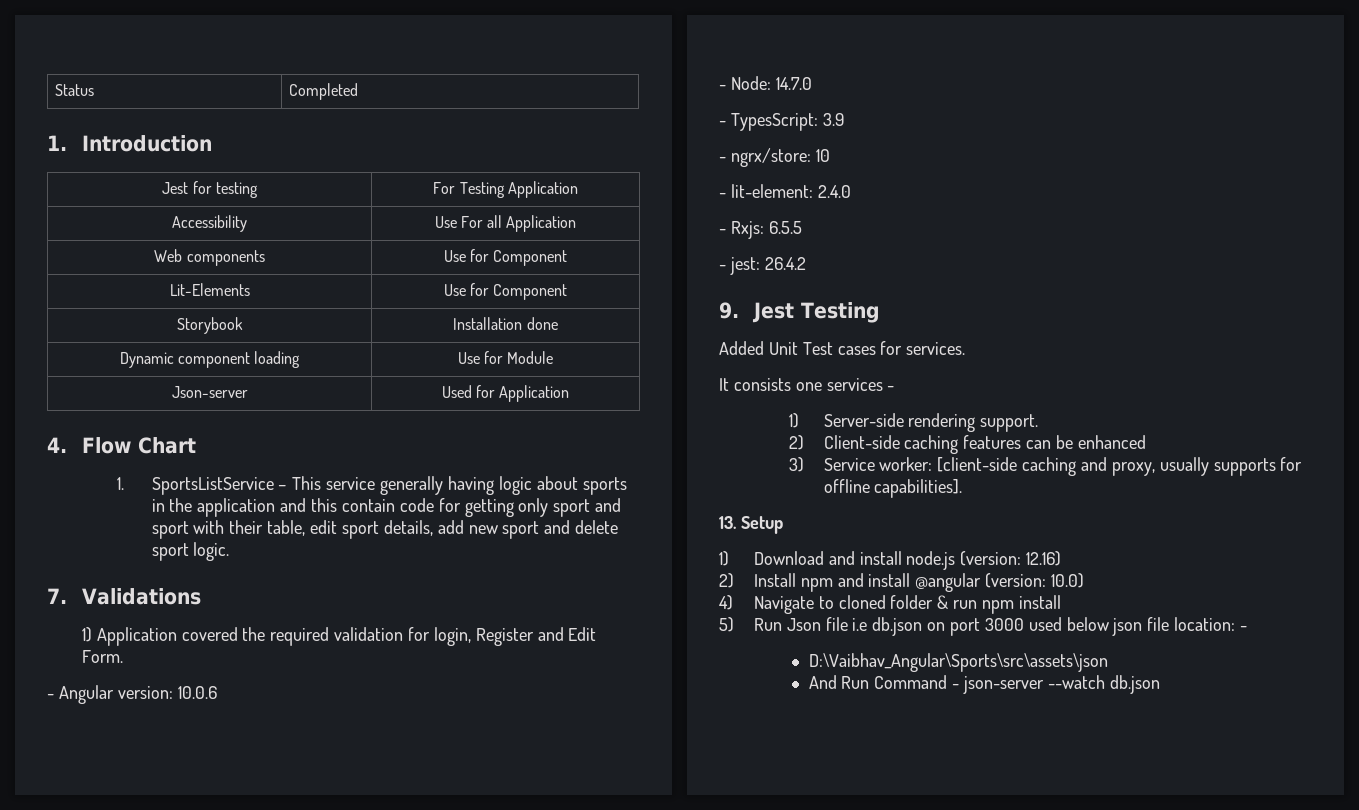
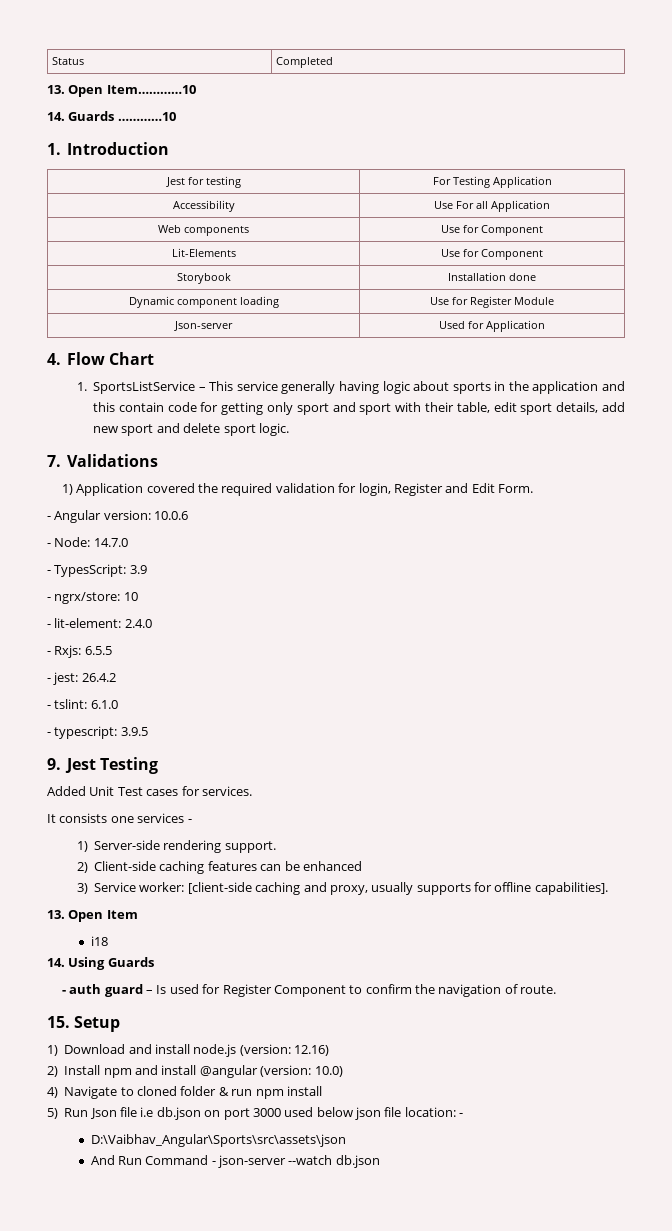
(359, 91) none -> [47,85,196,97] [47,111,176,121] // 13. Open Item…………10 // 14. Guards …………10
(503, 357) none -> [470,296,512,308] Register
(806, 263) none -> [47,699,118,709] [47,726,148,739] // - tslint: 6.1.0 // - typescript: 3.9.5
(736, 522) none -> [68,910,138,922] [90,936,108,946] [47,957,154,970] [61,984,557,997] [47,1016,70,1028] Open Item // i18 // 14. Using Guards // - auth guard – Is used for Register Component to confirm the navigation of route. // 15.

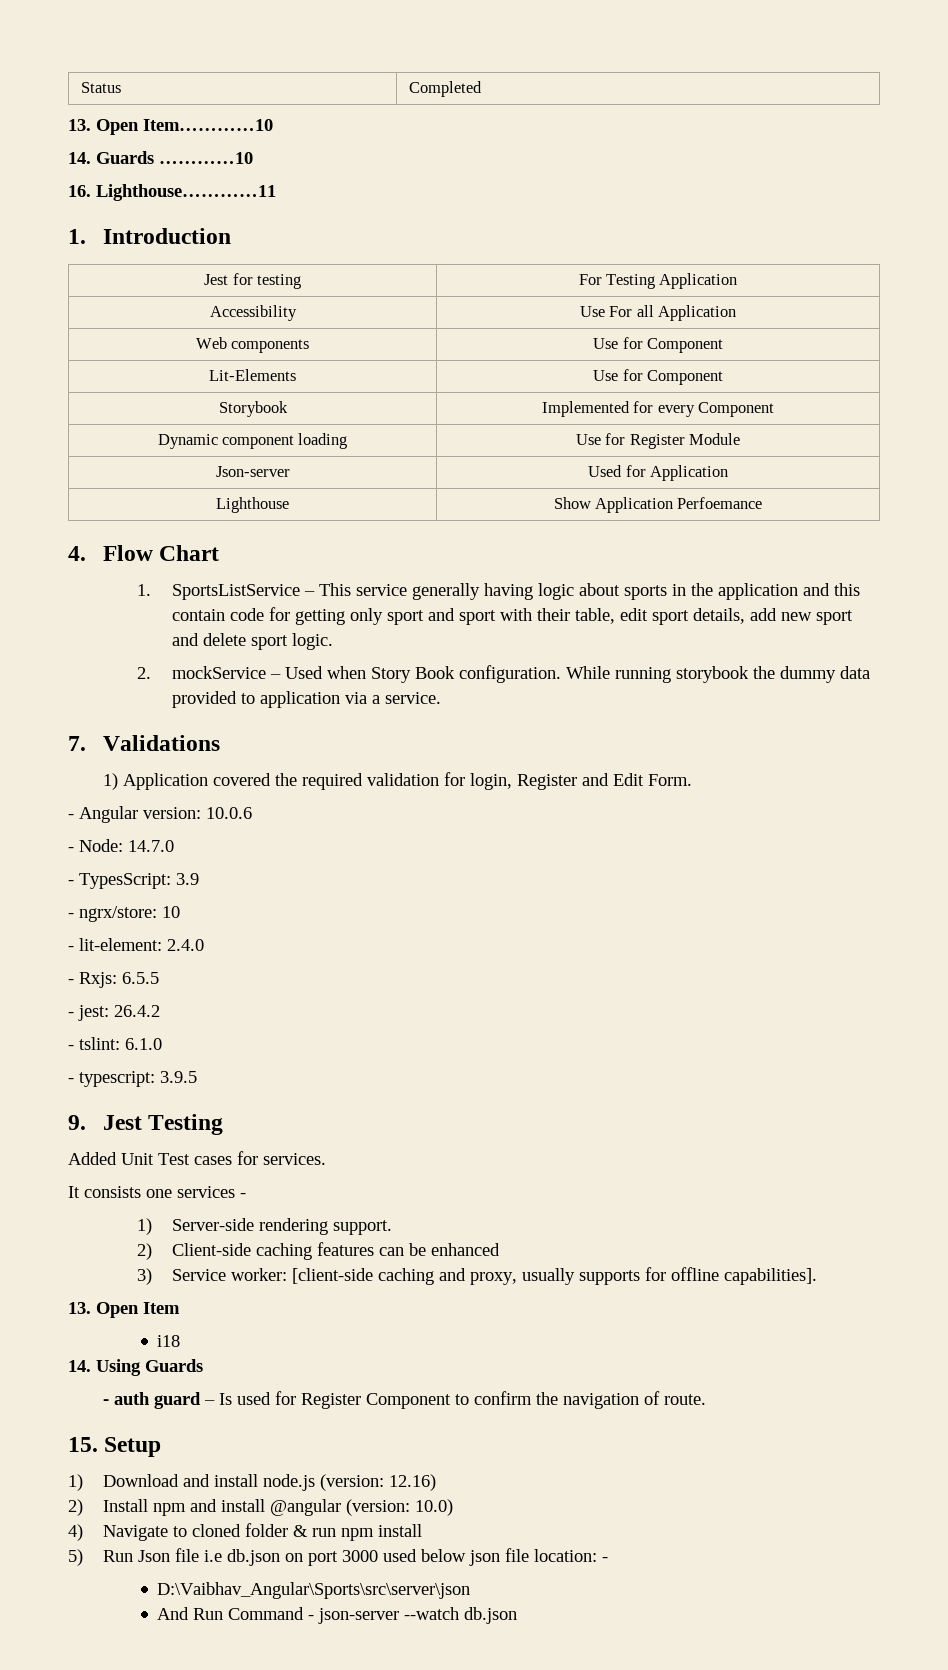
(176, 116) none -> [68,184,276,201] // 16. Lighthouse…………11
[448,272,536,281] Installation done -> [541,401,775,417] Implemented for every Component
(545, 326) none -> [216,497,289,513] [553,497,763,513] // Lighthouse | Show Application Perfoemance
(289, 429) none -> [137,665,870,683] [171,691,441,708] // 2. mockService – Used when Story Book configuration. While running storybook the dummy data provided to application via a service.
[90,1134,346,1147] D:\Vaibhav_Angular\Sports\src\assets\json -> [157,1582,471,1599] D:\Vaibhav_Angular\Sports\src\server\json

